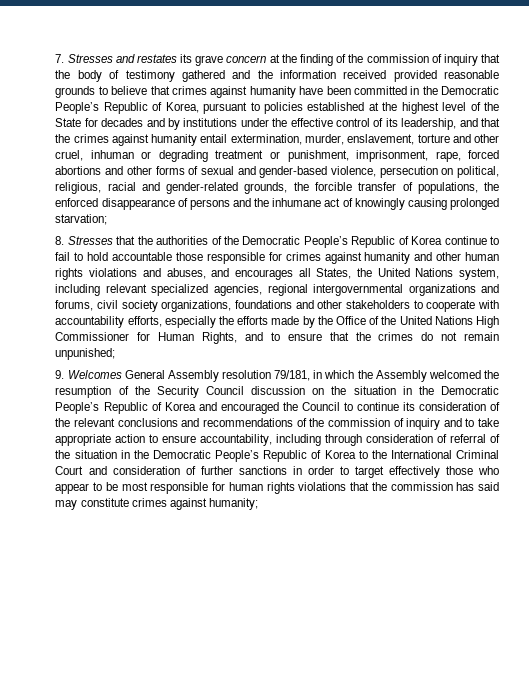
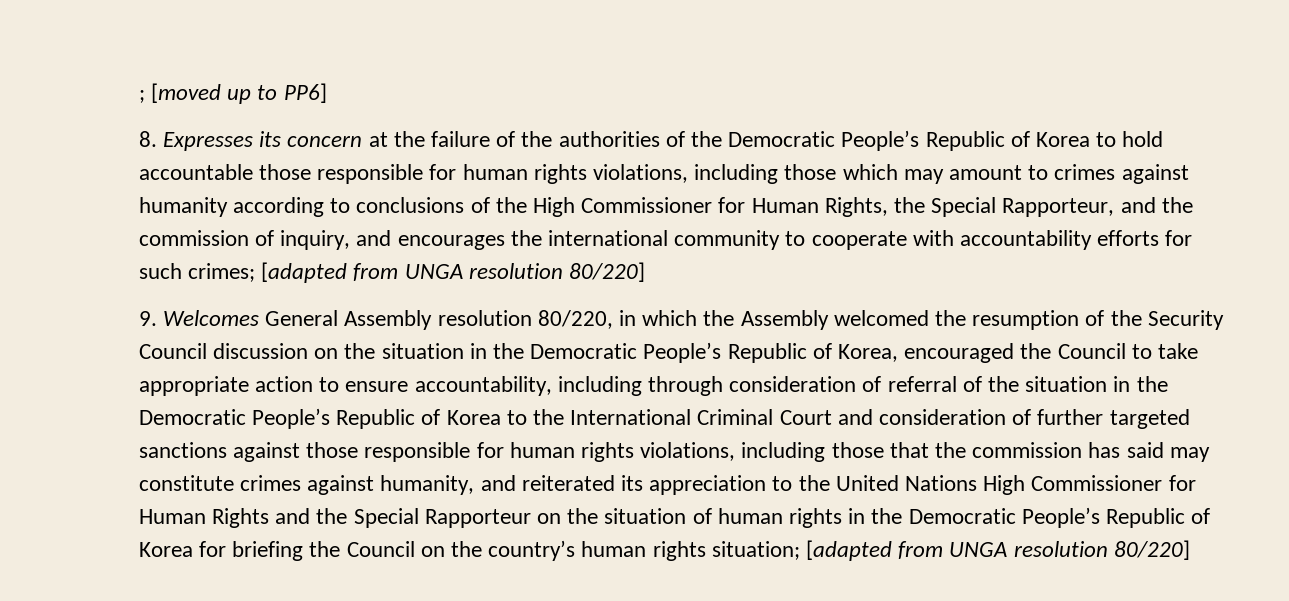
[55,54,224,66] 7. Stresses and restates its grave -> [138,83,327,104] [138,131,282,151] ; [moved up to PP6] // 8. Expresses its
[299,54,501,66] [55,70,499,82] [55,86,499,98] [55,102,499,114] [55,118,500,130] [55,134,499,146] [55,150,499,162] [55,166,499,178] [55,182,499,194] [55,198,499,210] [55,214,108,225] [55,236,153,245] finding of the commission of inquiry that the body of testimony gathered and the information received provided reasonable grounds to believe that crimes against humanity have been committed in the Democratic People’s Republic of Korea, pursuant to policies established at the highest level of the State for decades and by institutions under the effective control of its leadership, and that the crimes against humanity entail extermination, murder, enslavement, torture and other cruel, inhuman or degrading treatment or punishment, imprisonment, rape, forced abortions and other forms of sexual and gender-based violence, persecution on political, religious, racial and gender-related grounds, the forcible transfer of populations, the enforced disappearance of persons and the inhumane act of knowingly causing prolonged starvation; // 8. Stresses that the -> [430,131,553,147] failure of the
[444,236,499,245] [55,252,71,261] continue to fail -> (1091, 139) none
[285,252,500,264] [55,268,499,280] [55,284,499,296] [55,300,500,312] [55,316,473,328] crimes against humanity and other human rights violations and abuses, and encourages all States, the United Nations system, including relevant specialized agencies, regional intergovernmental organizations and forums, civil society organizations, foundations and other stakeholders to cooperate with accountability efforts, especially the efforts made by the Office of the United Nations -> [462,164,1189,184] [138,197,527,217] human rights violations, including those which may amount to crimes against humanity according to conclusions of the
[244,332,500,341] [55,348,116,360] and to ensure that the crimes do not remain unpunished; -> [893,197,1193,217] [138,230,1193,250] [138,262,645,283] the Special Rapporteur, and the commission of inquiry, and encourages the international community to cooperate with accountability efforts for such crimes; [adapted from UNGA resolution 80/220]
[274,370,311,381] 79/181, -> [537,310,613,329] 80/220,
[164,402,217,411] Korea and -> [837,344,898,362] Korea,
[356,402,500,411] [55,418,475,430] continue its consideration of the relevant conclusions and recommendations of the commission of inquiry and to -> (1152, 351) none
[238,466,499,478] [55,482,347,494] sanctions in order to target effectively those who appear to be most responsible for human rights violations -> [1109,409,1190,429] [138,442,884,462] targeted sanctions against those responsible for human rights violations, including those
[208,498,258,510] humanity; -> [380,475,1196,495] [138,507,1211,528] [138,540,1190,561] humanity, and reiterated its appreciation to the United Nations High Commissioner for Human Rights and the Special Rapporteur on the situation of human rights in the Democratic People’s Republic of Korea for briefing the Council on the country’s human rights situation; [adapted from UNGA resolution 80/220]

